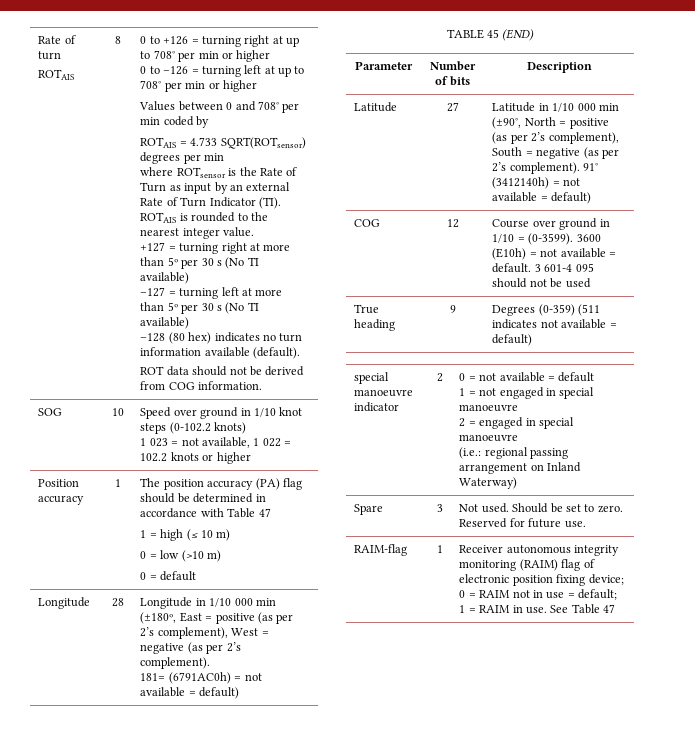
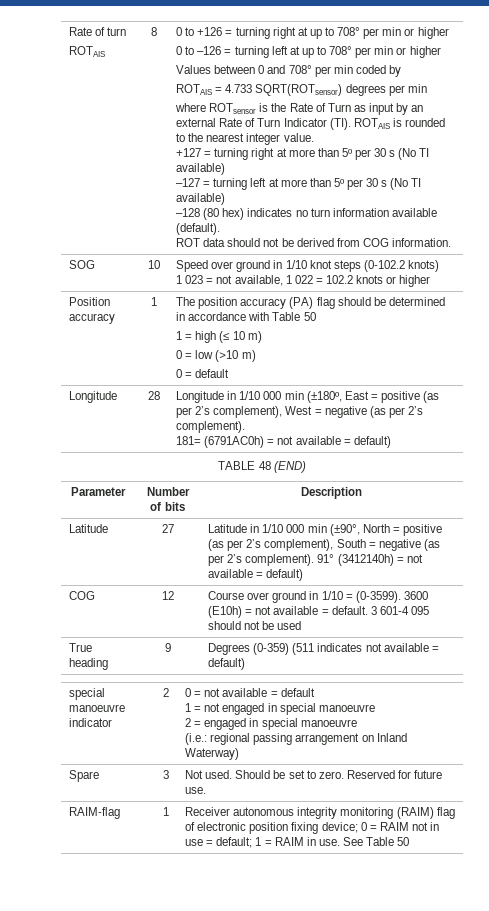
[258,508,271,517] 47 -> [303,312,316,321] 50
[487,29,499,38] 45 -> [258,461,271,470] 48
[603,604,616,613] 47 -> [397,837,410,846] 50

